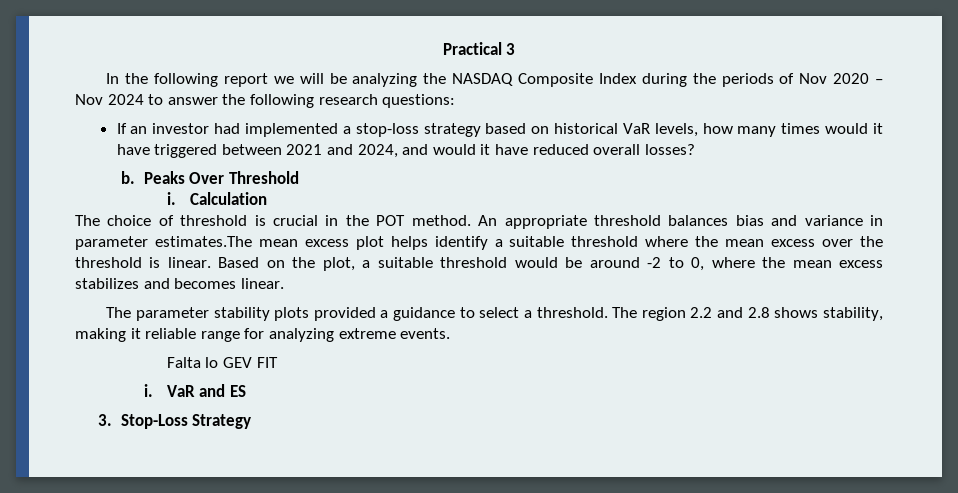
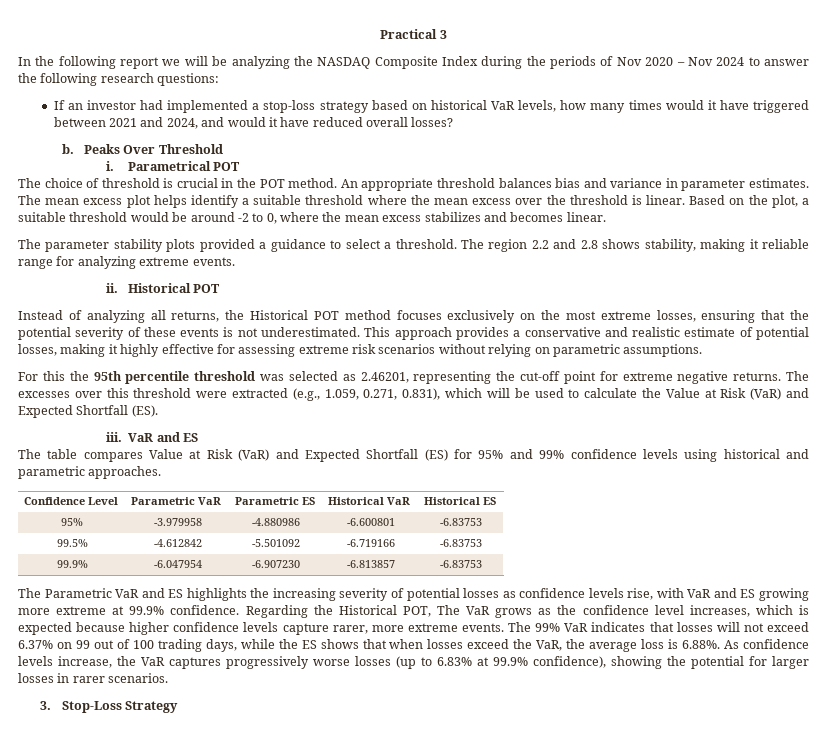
[189,192,267,205] Calculation -> [127,161,241,171] Parametrical POT
[154,236,252,247] estimates.The -> [748,178,809,188] [18,195,41,205] estimates. The
[166,357,278,368] [143,384,246,397] Falta lo GEV FIT // i. VaR and ES -> [105,283,221,293] [18,310,810,323] [18,327,809,340] [18,344,703,357] [18,371,810,384] [18,388,810,401] [18,405,158,418] [105,432,198,442] [18,449,809,462] [18,466,162,479] [23,497,118,505] [130,497,221,505] [234,497,315,505] [327,497,410,505] [423,497,496,505] [61,518,83,526] [153,518,202,526] [252,518,300,526] [346,518,395,526] [440,518,482,526] [56,539,88,547] [153,539,202,547] [252,539,300,547] [346,539,395,547] [440,539,482,547] [56,560,88,568] [153,560,202,568] [252,560,300,568] [346,560,395,568] [440,560,482,568] [18,588,809,601] [18,605,809,618] [18,622,809,635] [18,639,810,652] [18,656,809,669] [18,673,169,683] ii. Historical POT // Instead of analyzing all returns, the Historical POT method focuses exclusively on the most extreme losses, ensuring that the potential severity of these events is not underestimated. This approach provides a conservative and realistic estimate of potential losses, making it highly effective for assessing extreme risk scenarios without relying on parametric assumptions. // For this the 95th percentile threshold was selected as 2.46201, representing the cut-off point for extreme negative returns. The excesses over this threshold were extracted (e.g., 1.059, 0.271, 0.831), which will be used to calculate the Value at Risk (VaR) and Expected Shortfall (ES). // iii. VaR and ES // The table compares Value at Risk (VaR) and Expected Shortfall (ES) for 95% and 99% confidence levels using historical and parametric approaches. // Confidence Level | Parametric VaR | Parametric ES | Historical VaR | Historical ES // 95% | -3.979958 | -4.880986 | -6.600801 | -6.83753 // 99.5% | -4.612842 | -5.501092 | -6.719166 | -6.83753 // 99.9% | -6.047954 | -6.907230 | -6.813857 | -6.83753 // The Parametric VaR and ES highlights the increasing severity of potential losses as confidence levels rise, with VaR and ES growing more extreme at 99.9% confidence. Regarding the Historical POT, The VaR grows as the confidence level increases, which is expected because higher confidence levels capture rarer, more extreme events. The 99% VaR indicates that losses will not exceed 6.37% on 99 out of 100 trading days, while the ES shows that when losses exceed the VaR, the average loss is 6.88%. As confidence levels increase, the VaR captures progressively worse losses (up to 6.83% at 99.9% confidence), showing the potential for larger losses in rarer scenarios.

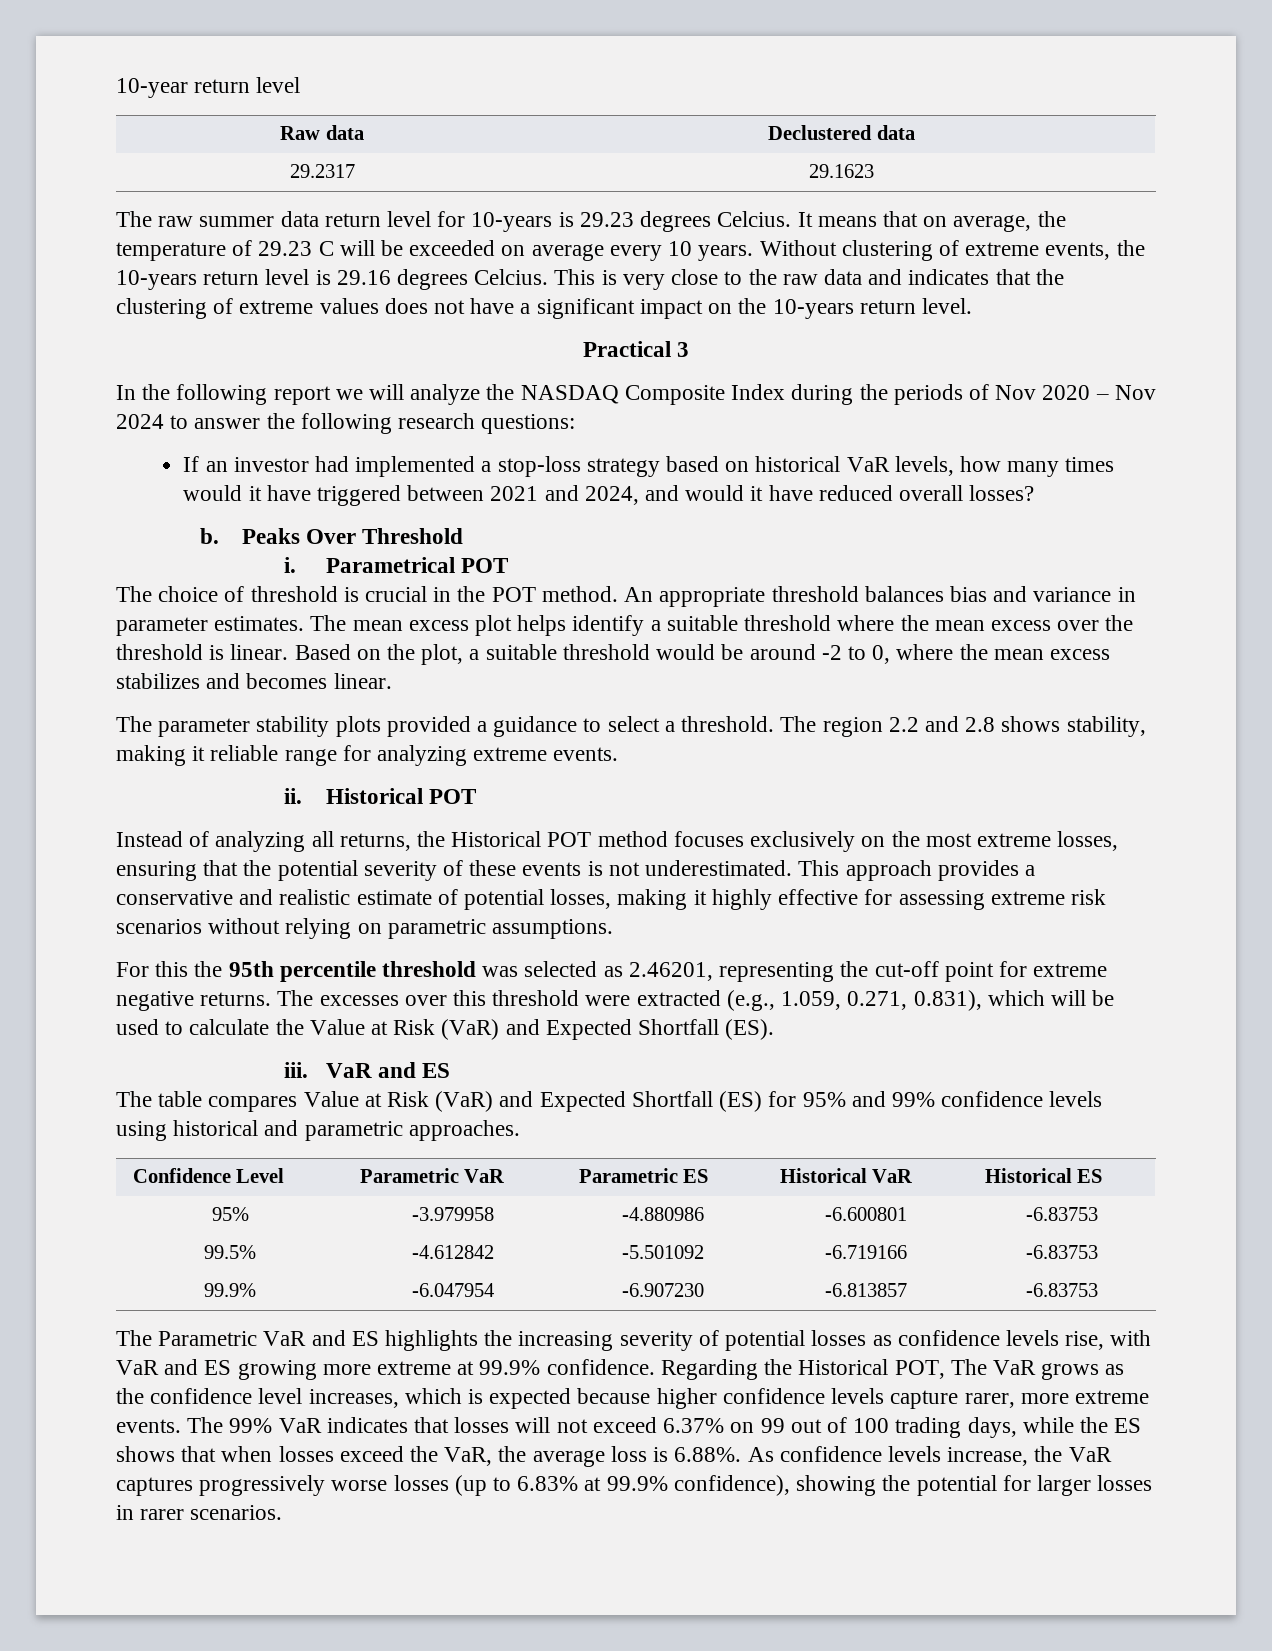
(380, 34) none -> [116,77,301,98] [280,125,364,140] [768,125,915,140] [289,164,355,178] [808,164,874,178] [116,211,1066,232] [116,240,1145,261] [116,269,1064,290] [116,298,972,319] 10-year return level // Raw data | Declustered data // 29.2317 | 29.1623 // The raw summer data return level for 10-years is 29.23 degrees Celcius. It means that on average, the temperature of 29.23 C will be exceeded on average every 10 years. Without clustering of extreme events, the 10-years return level is 29.16 degrees Celcius. This is very close to the raw data and indicates that the clustering of extreme values does not have a significant impact on the 10-years return level. //
[212,56,290,69] be analyzing -> [410,384,481,405] analyze
[39,701,179,713] // 3. Stop-Loss Strategy -> (283, 1512) none

